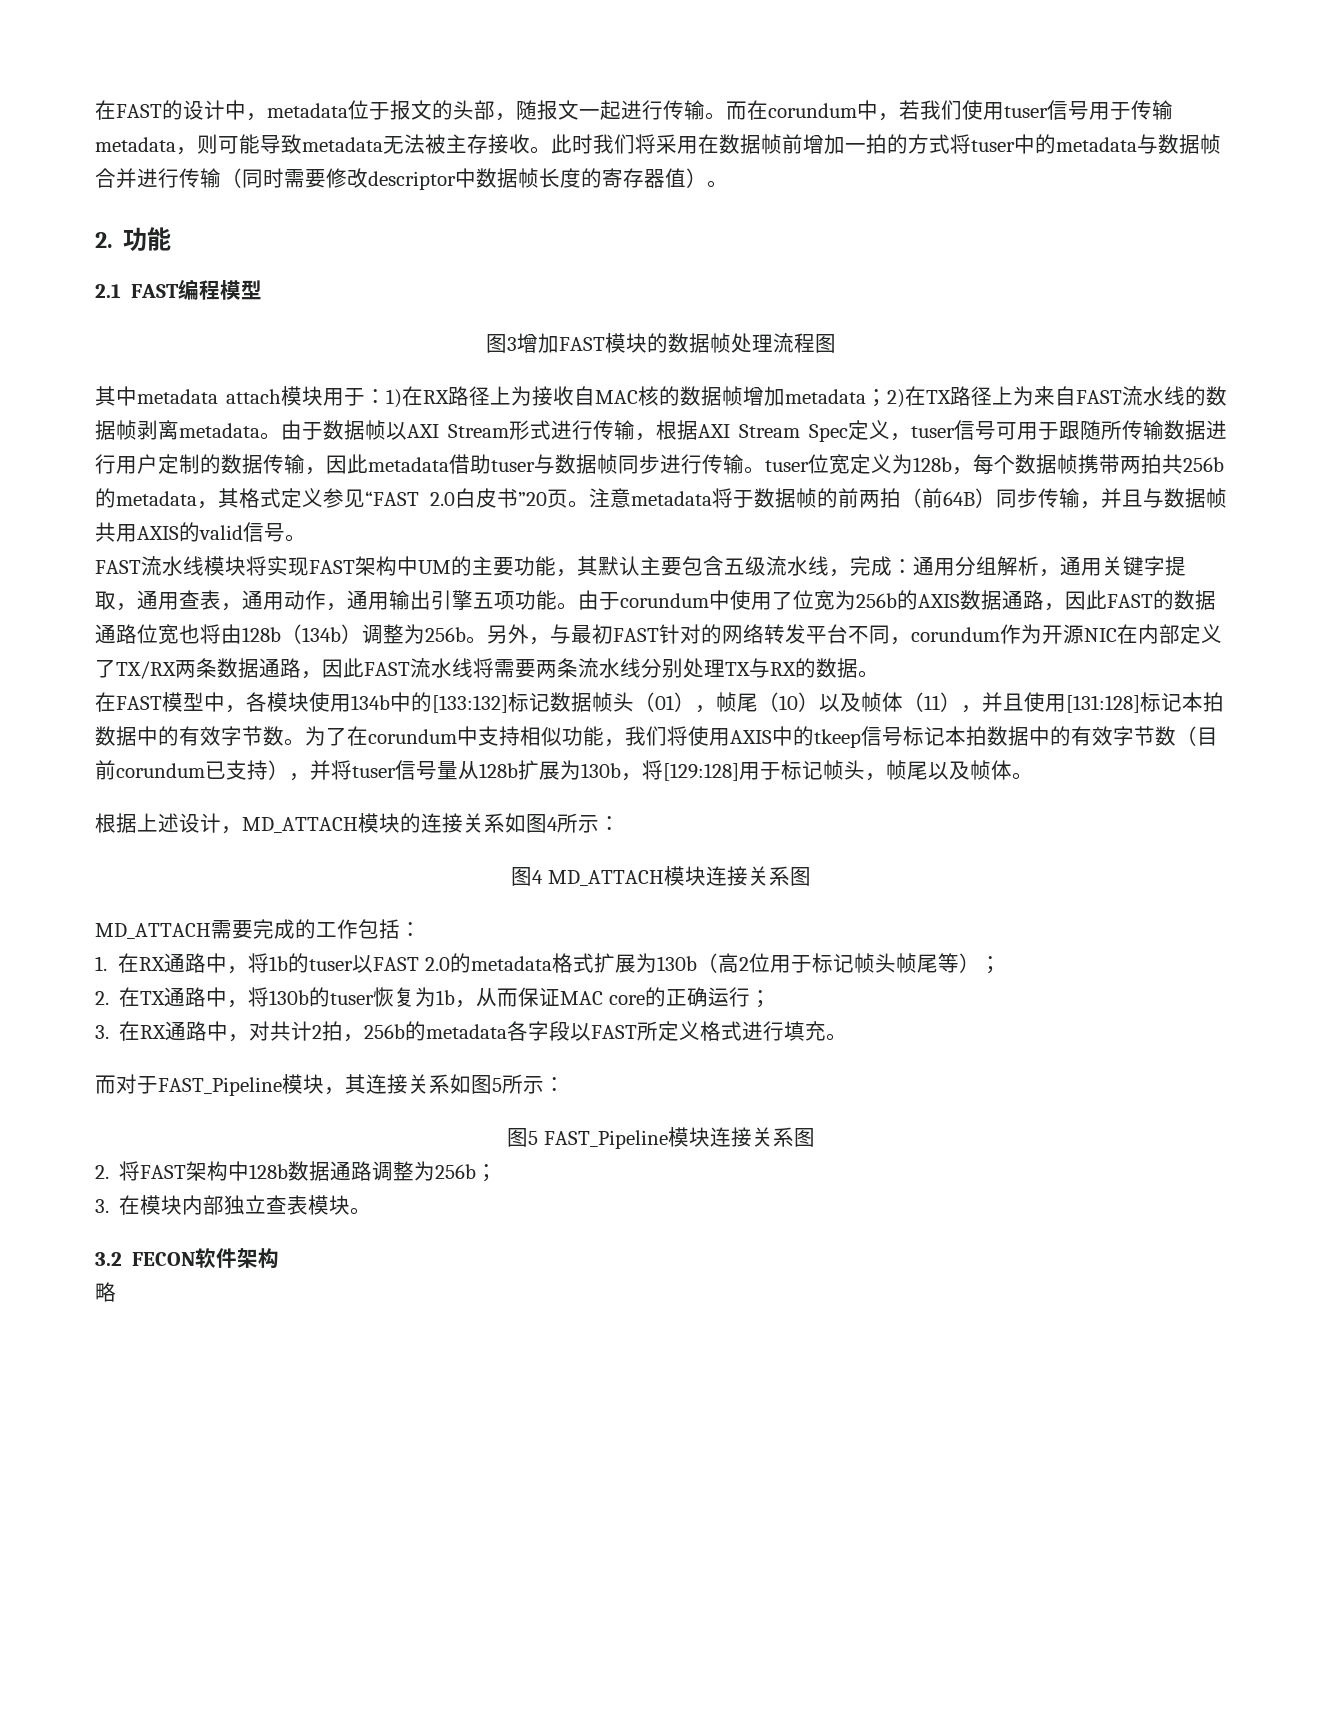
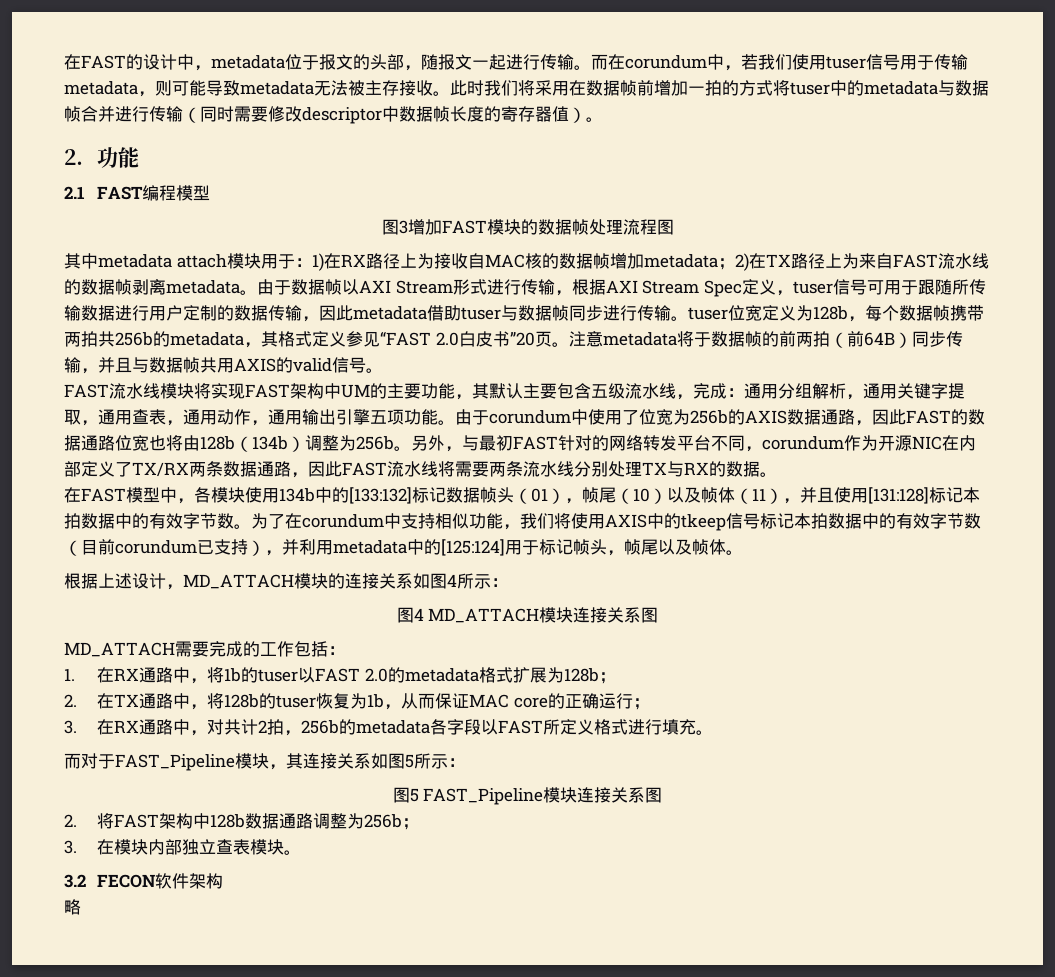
[331,760,739,781] 将tuser信号量从128b扩展为130b，将[129:128] -> [299,539,505,556] 利用metadata中的[125:124]
[656,953,980,973] 130b（高2位用于标记帧头帧尾等） -> [563,668,599,682] 128b
[269,990,310,1005] 130b -> [223,694,259,708] 128b

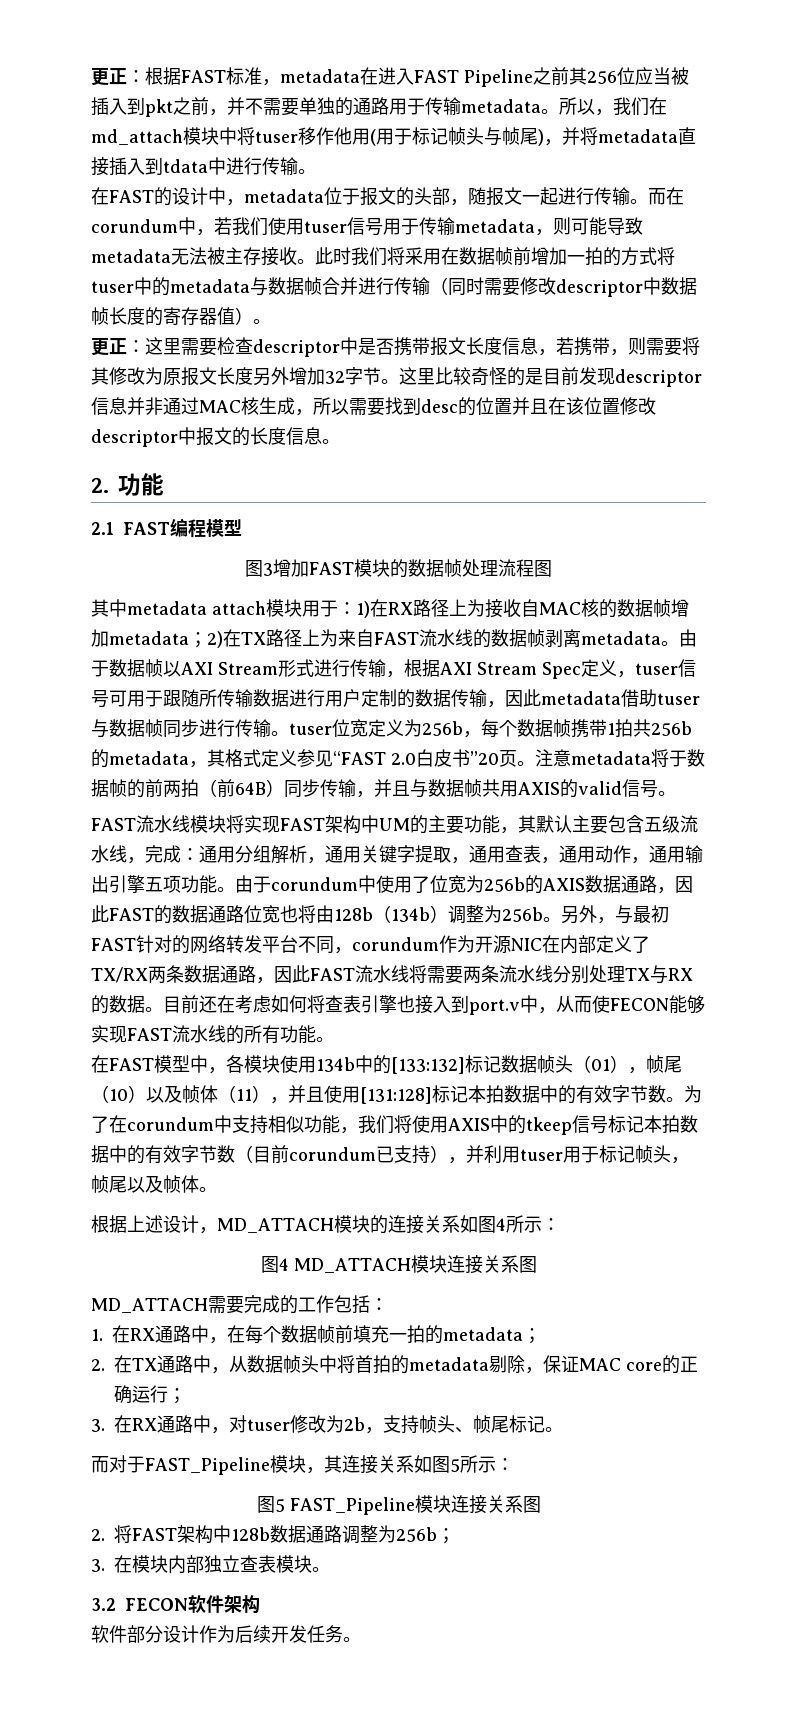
(64, 62) none -> [91,67,689,87] [91,97,667,117] [91,127,696,146] [91,157,316,176] 更正：根据FAST标准，metadata在进入FAST Pipeline之前其256位应当被插入到pkt之前，并不需要单独的通路用于传输metadata。所以，我们在md_attach模块中将tuser移作他用(用于标记帧头与帧尾)，并将metadata直接插入到tdata中进行传输。 //
(603, 119) none -> [91,337,700,357] [91,367,702,387] [91,397,656,416] [91,427,340,447] // 更正：这里需要检查descriptor中是否携带报文长度信息，若携带，则需要将其修改为原报文长度另外增加32字节。这里比较奇怪的是目前发现descriptor信息并非通过MAC核生成，所以需要找到desc的位置并且在该位置修改descriptor中报文的长度信息。
[813,306,848,320] 128b -> [422,721,463,736] 256b
[64,332,81,347] 两 -> [607,723,615,735] 1
(777, 474) none -> [163,995,705,1015] [91,1025,334,1044] 目前还在考虑如何将查表引擎也接入到port.v中，从而使FECON能够实现FAST流水线的所有功能。
[333,539,505,556] metadata中的[125:124] -> [520,1149,563,1161] tuser
[206,667,599,683] 将1b的tuser以FAST 2.0的metadata格式扩展为128b -> [227,1325,523,1344] 在每个数据帧前填充一拍的metadata
[206,693,435,710] 将128b的tuser恢复为1b，从而 -> [229,1355,543,1374] 从数据帧头中将首拍的metadata剔除，
[223,719,696,736] 共计2拍，256b的metadata各字段以FAST所定义格式进行填充 -> [247,1415,545,1434] tuser修改为2b，支持帧头、帧尾标记
[64,899,81,915] 略 -> [91,1625,361,1643] 软件部分设计作为后续开发任务。

